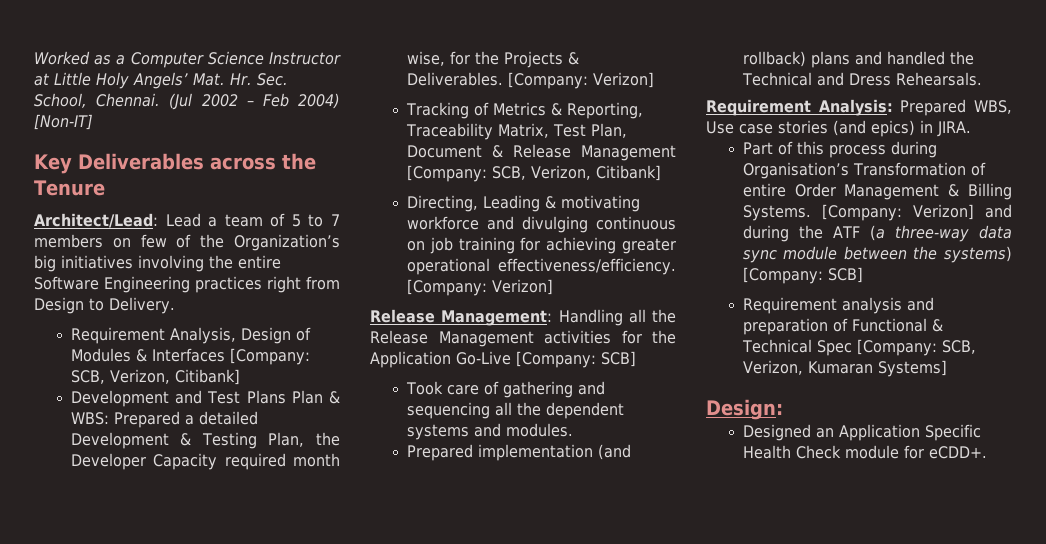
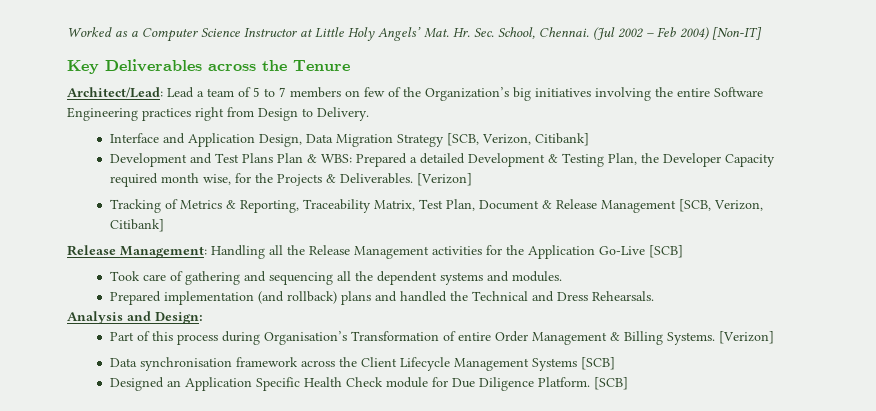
[70,327,311,344] [70,348,310,365] [70,370,105,384] Requirement Analysis, Design of Modules & Interfaces [Company: SCB, -> [109,133,479,147] Interface and Application Design, Data Migration Strategy [SCB,
[507,72,654,89] [Company: Verizon] -> [416,173,472,186] [Verizon]
[406,165,661,182] [406,195,640,212] [406,216,676,233] [406,237,676,254] [406,258,677,275] [406,279,553,296] [Company: SCB, Verizon, Citibank] // Directing, Leading & motivating workforce and divulging continuous on job training for achieving greater operational effectiveness/efficiency. [Company: Verizon] -> [678,199,763,212] [109,219,164,232] [SCB, Verizon, Citibank]
[516,351,636,368] [Company: SCB] -> [649,245,683,258] [SCB]
[706,99,1012,116] [706,120,971,137] Requirement Analysis: Prepared WBS, Use case stories (and epics) in JIRA. -> [67,311,203,324] Analysis and Design:
[821,204,1012,221] [742,225,1012,242] [742,246,1012,263] [742,267,863,284] [742,297,934,314] [742,318,943,335] [741,339,976,356] [742,360,947,377] [706,399,783,420] [Company: Verizon] and during the ATF (a three-way data sync module between the systems) [Company: SCB] // Requirement analysis and preparation of Functional & Technical Spec [Company: SCB, Verizon, Kumaran Systems] // Design: -> [718,331,774,344] [109,357,615,371] [Verizon] // Data synchronisation framework across the Client Lifecycle Management Systems [SCB]
[928,446,987,459] eCDD+. -> [451,377,628,391] Due Diligence Platform. [SCB]

